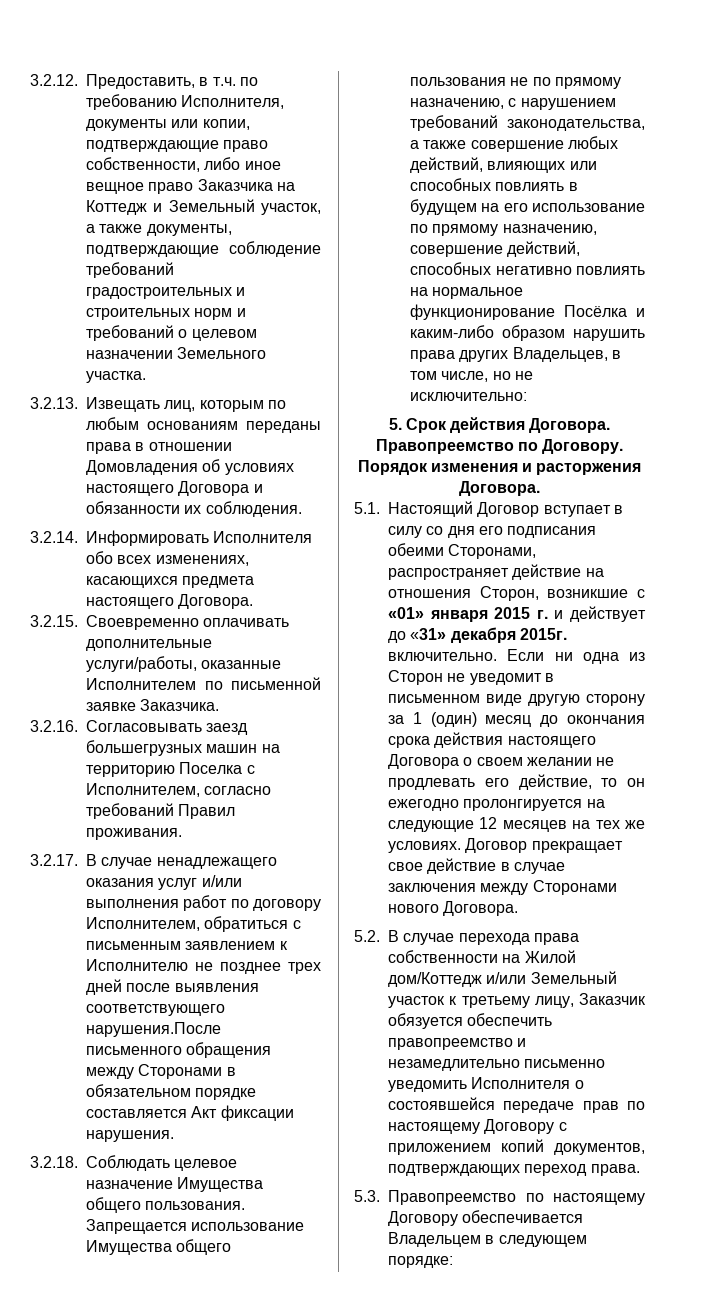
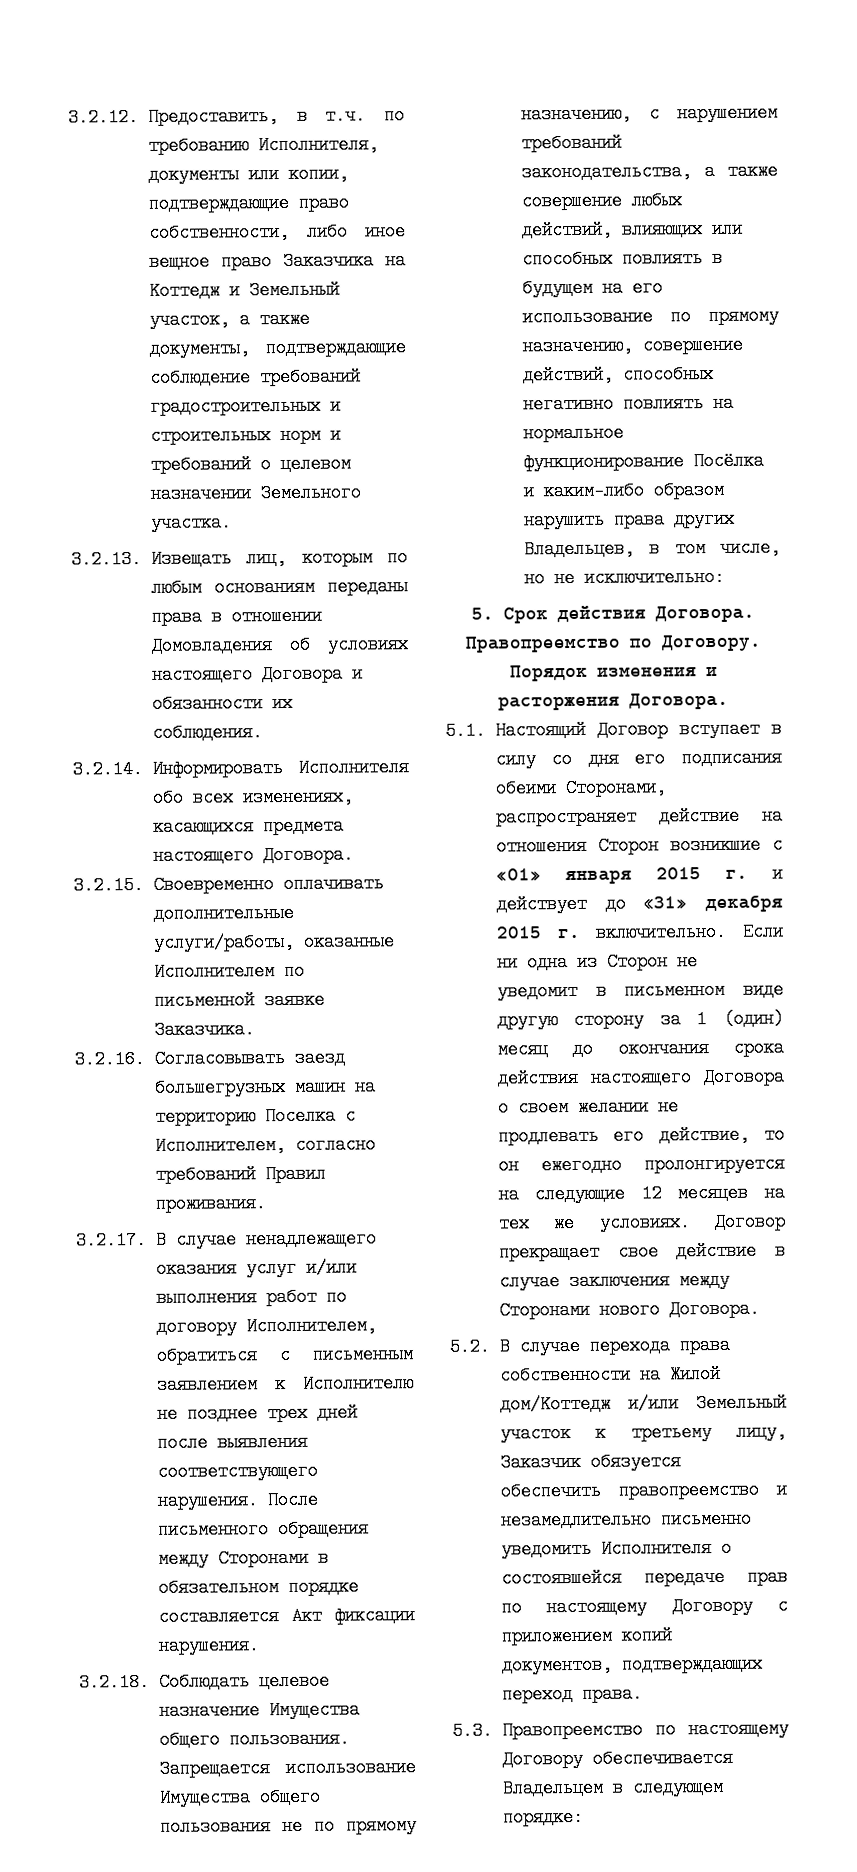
[86,1022,221,1037] нарушения.После -> [156,1491,318,1510] нарушения. После
[479,586,539,601] Сторон, -> [597,837,659,855] Сторон
[519,628,567,640] 2015г. -> [495,926,581,939] 2015 г.

